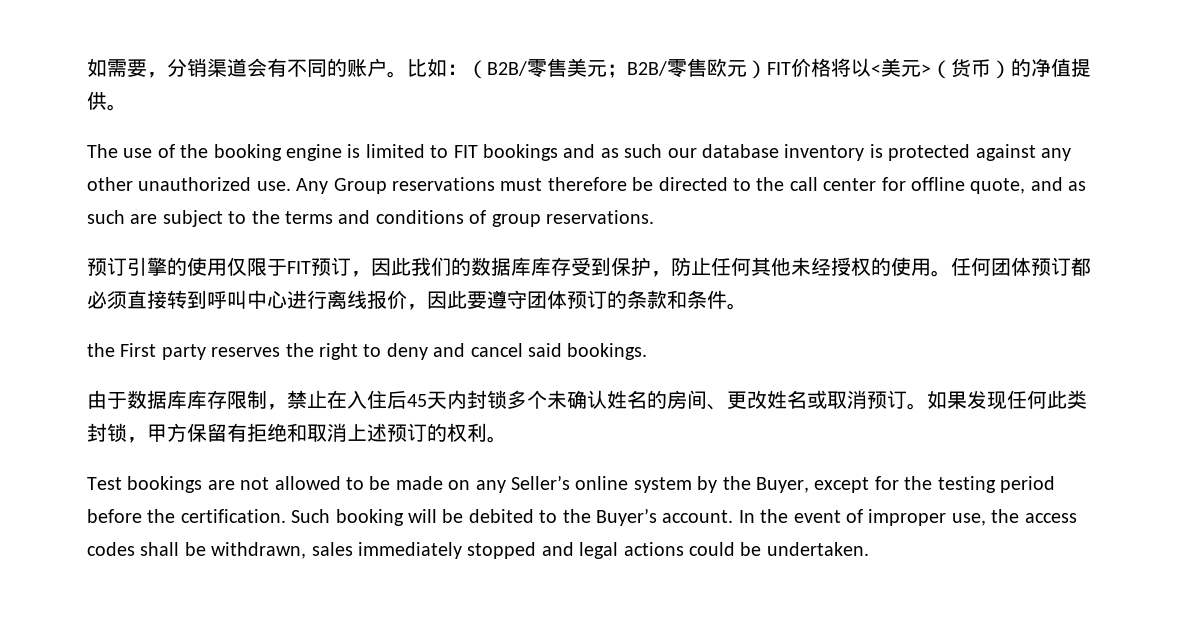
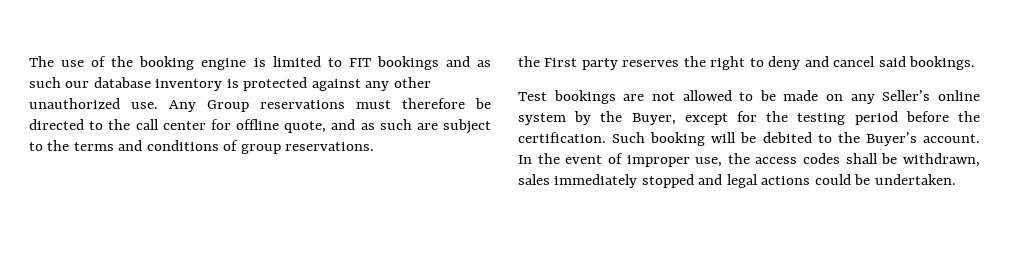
[87,58,1091,79] [87,91,127,111] 如需要，分销渠道会有不同的账户。比如：（B2B/零售美元；B2B/零售欧元）FIT价格将以<美元>（货币）的净值提供。 // -> (29, 61) none
[87,257,1091,277] [87,290,747,310] // 预订引擎的使用仅限于FIT预订，因此我们的数据库库存受到保护，防止任何其他未经授权的使用。任何团体预订都必须直接转到呼叫中心进行离线报价，因此要遵守团体预订的条款和条件。 -> (375, 146) none
[87,390,1087,410] [87,423,507,443] // 由于数据库库存限制，禁止在入住后45天内封锁多个未确认姓名的房间、更改姓名或取消预订。如果发现任何此类封锁，甲方保留有拒绝和取消上述预订的权利。 -> (976, 63) none

